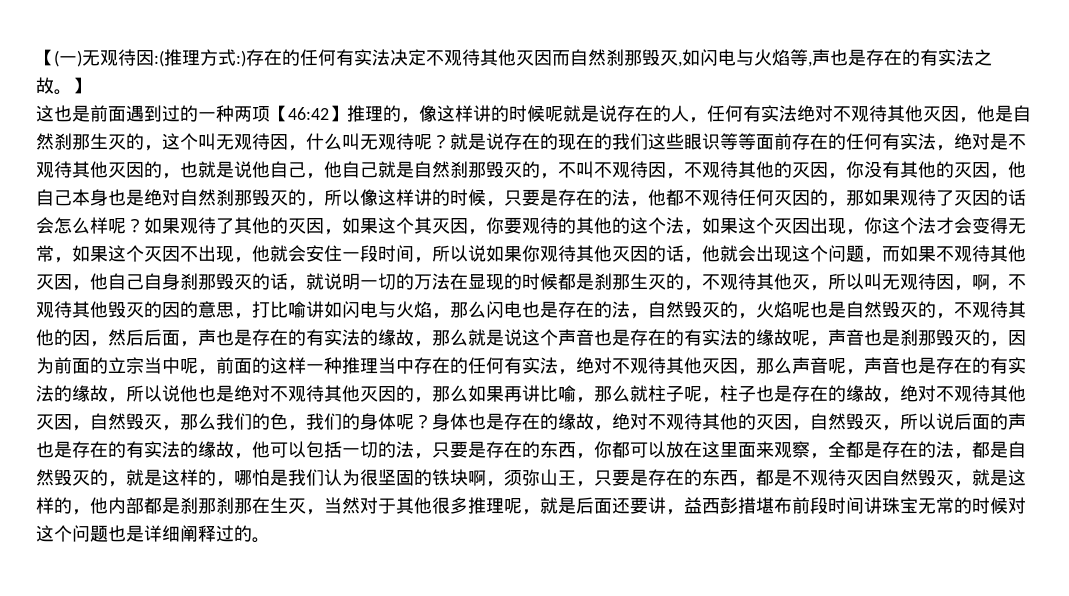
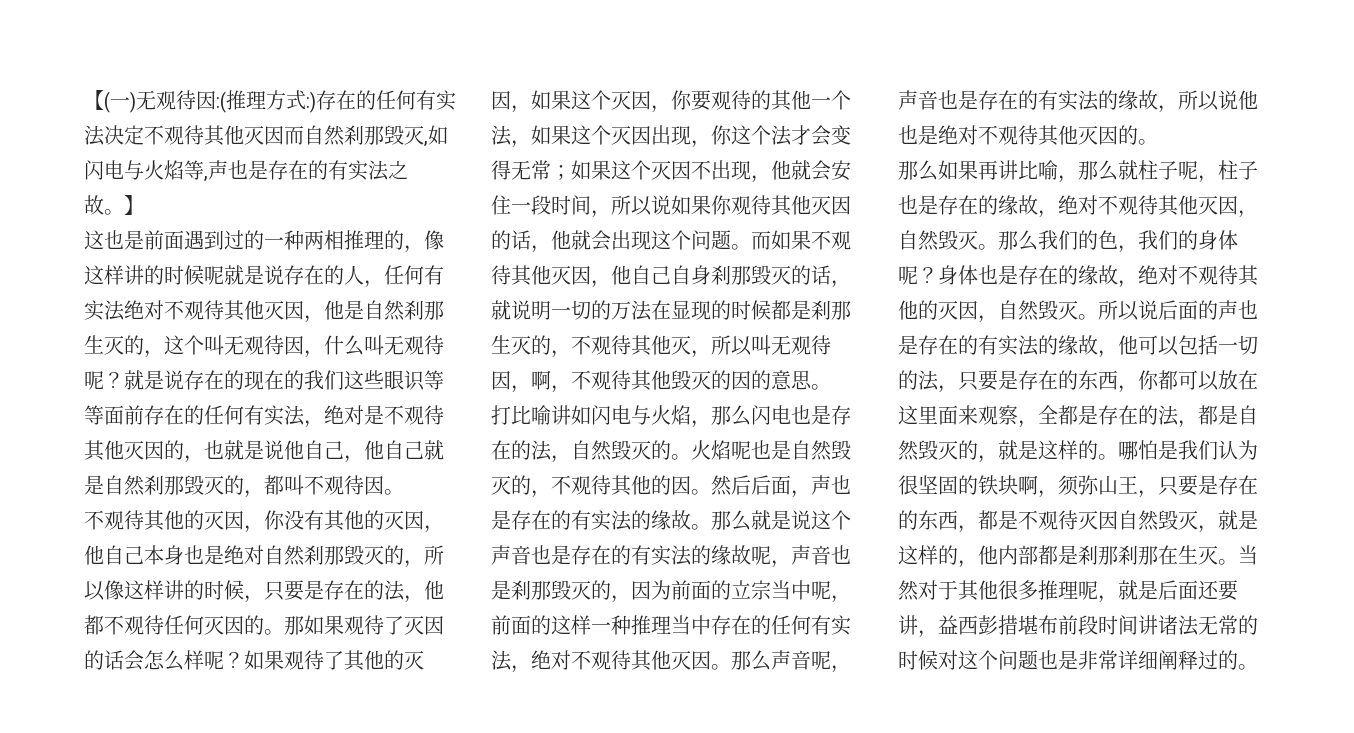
[252,105,347,122] 项【46:42】 -> [324,230,344,250] 相
[558,162,576,178] 不 -> [264,475,284,495] 都
[666,173,684,179] ， -> [384,489,404,495] 。 //
[828,201,846,207] ， -> [264,629,284,635] 。
[414,217,432,234] 其 -> (611, 100) none
[612,217,648,234] 的这 -> [811,97,831,108] 一
[54,257,72,263] ， -> [551,165,571,180] ；
[864,257,882,263] ， -> [731,244,751,250] 。
[234,313,252,319] ， -> [811,384,831,390] 。 //
[738,313,756,319] ， -> [671,454,691,460] 。
[90,341,108,347] ， -> [691,489,711,495] 。
[414,341,432,347] ， -> [691,524,711,530] 。
[738,369,756,375] ， -> [711,664,731,670] 。
[414,397,432,403] ， -> [1138,139,1158,145] 。 //
[162,425,180,431] ， -> [978,244,998,250] 。
[882,425,900,431] ， -> [1078,314,1098,320] 。
[216,481,234,487] ， -> [1098,454,1118,460] 。
[306,509,324,515] ， -> [1218,559,1238,565] 。
[882,497,918,514] 珠宝 -> [1158,615,1199,636] 诸法
(144, 533) none -> [1078,650,1118,670] 非常

